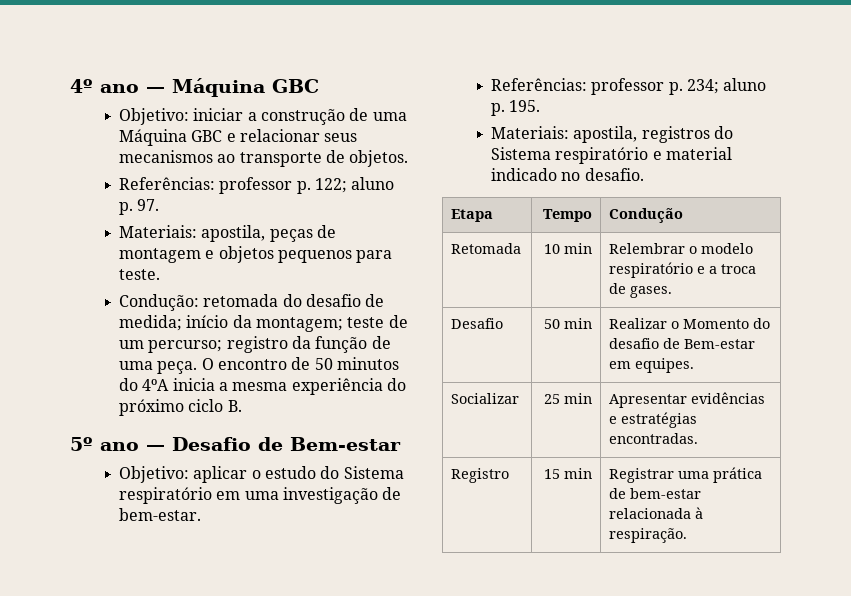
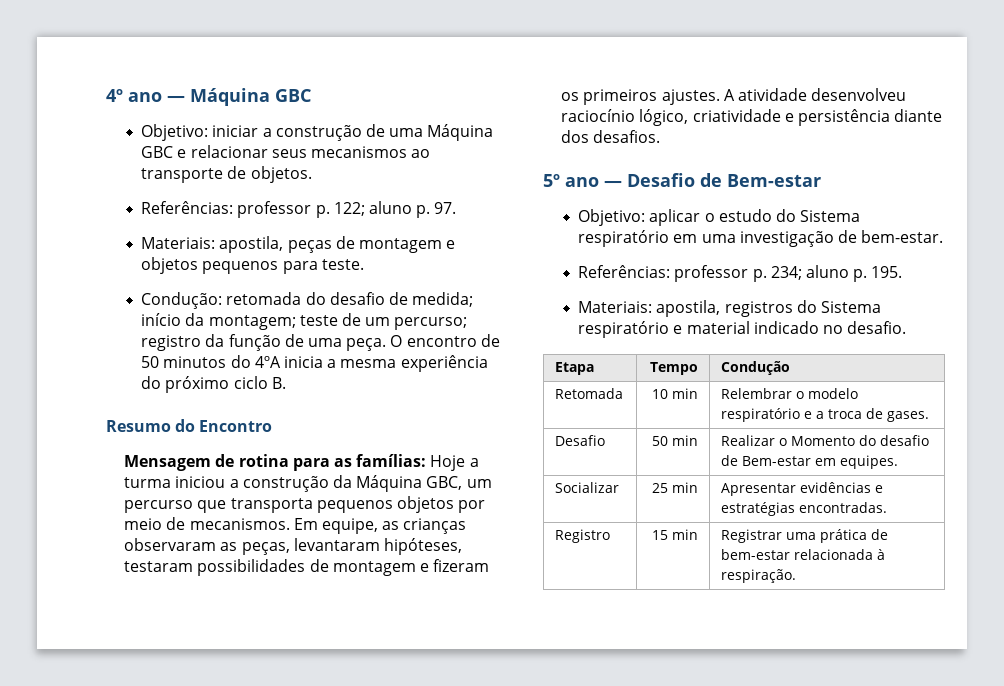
(242, 406) none -> [106,419,273,432] [124,454,479,471] [124,475,492,492] [124,496,486,513] [124,517,467,534] [124,538,462,555] [124,559,490,576] [561,88,907,105] [561,109,943,126] [561,130,661,143] // Resumo do Encontro // Mensagem de rotina para as famílias: Hoje a turma iniciou a construção da Máquina GBC, um percurso que transporta pequenos objetos por meio de mecanismos. Em equipe, as crianças observaram as peças, levantaram hipóteses, testaram possibilidades de montagem e fizeram os primeiros ajustes. A atividade desenvolveu raciocínio lógico, criatividade e persistência diante dos desafios.

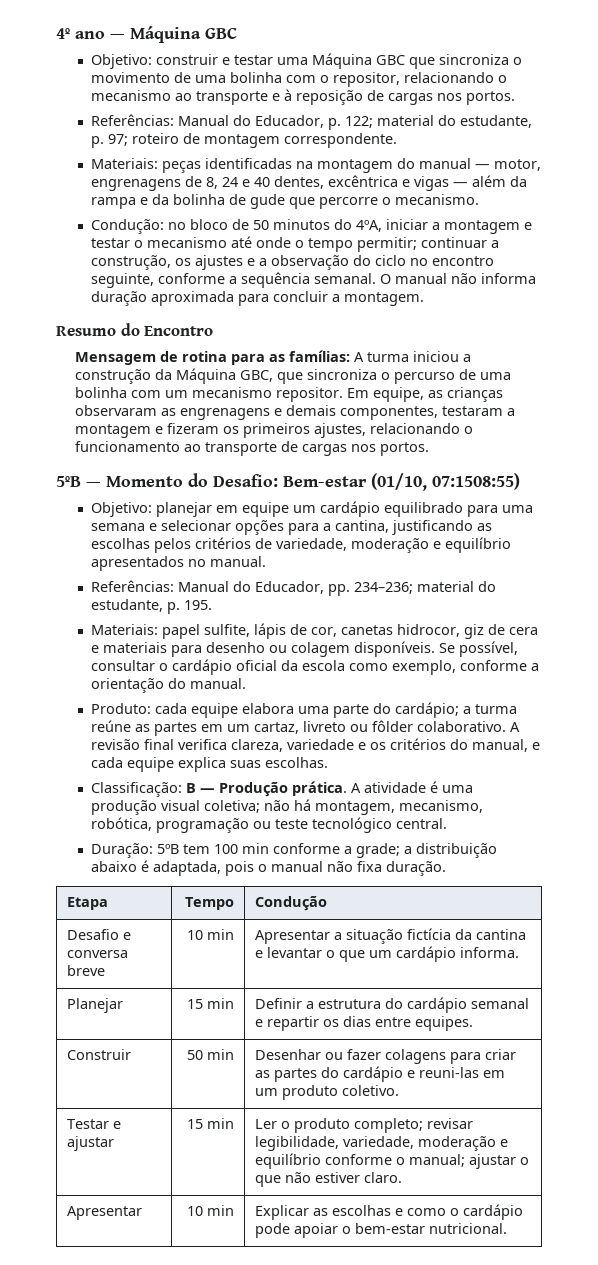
[212,124,494,141] [141,145,431,158] [141,166,312,183] [141,201,457,218] [141,236,456,253] [141,257,364,274] [141,292,474,309] [141,313,468,330] [141,334,500,351] [141,355,488,372] [141,376,286,393] iniciar a construção de uma Máquina GBC e relacionar seus mecanismos ao transporte de objetos. // Referências: professor p. 122; aluno p. 97. // Materiais: apostila, peças de montagem e objetos pequenos para teste. // Condução: retomada do desafio de medida; início da montagem; teste de um percurso; registro da função de uma peça. O encontro de 50 minutos do 4ºA inicia a mesma experiência do próximo ciclo B. -> [156,53,523,69] [91,72,508,87] [91,89,516,105] [91,114,533,130] [91,133,398,148] [91,158,542,173] [91,175,528,191] [91,194,480,209] [91,219,533,234] [91,236,500,252] [91,255,495,270] [91,272,537,288] [91,291,425,306] construir e testar uma Máquina GBC que sincroniza o movimento de uma bolinha com o repositor, relacionando o mecanismo ao transporte e à reposição de cargas nos portos. // Referências: Manual do Educador, p. 122; material do estudante, p. 97; roteiro de montagem correspondente. // Materiais: peças identificadas na montagem do manual — motor, engrenagens de 8, 24 e 40 dentes, excêntrica e vigas — além da rampa e da bolinha de gude que percorre o mecanismo. // Condução: no bloco de 50 minutos do 4ºA, iniciar a montagem e testar o mecanismo até onde o tempo permitir; continuar a construção, os ajustes e a observação do ciclo no encontro seguinte, conforme a sequência semanal. O manual não informa duração aproximada para concluir a montagem.
[430,455,479,471] Hoje a -> [354,352,365,362] A
[466,479,492,488] [124,496,486,513] [124,517,290,530] um percurso que transporta pequenos objetos por meio de mecanismos. -> [277,369,512,384] [75,387,344,402] que sincroniza o percurso de uma bolinha com um mecanismo repositor.
[241,538,462,555] [124,559,329,576] peças, levantaram hipóteses, testaram possibilidades de -> [180,405,516,420] engrenagens e demais componentes, testaram a
[661,88,907,105] [561,109,943,126] [561,130,661,143] [543,173,821,187] [578,209,861,226] [578,230,944,247] [578,265,903,282] [578,300,882,317] [578,321,907,338] [555,362,595,375] [649,362,698,375] [721,361,791,375] [555,388,624,399] [651,388,698,399] [721,388,859,399] [721,408,930,422] [555,435,606,446] [651,435,698,446] [721,435,930,446] [721,455,899,469] [555,482,620,493] [651,482,698,493] [721,482,884,496] [721,502,888,516] [555,529,611,543] [651,529,698,540] [721,529,889,543] [721,549,886,560] [721,569,797,583] ajustes. A atividade desenvolveu raciocínio lógico, criatividade e persistência diante dos desafios. // 5º ano — Desafio de Bem-estar // Objetivo: aplicar o estudo do Sistema respiratório em uma investigação de bem-estar. // Referências: professor p. 234; aluno p. 195. // Materiais: apostila, registros do Sistema respiratório e material indicado no desafio. // Etapa | Tempo | Condução // Retomada | 10 min | Relembrar o modelo respiratório e a troca de gases. // Desafio | 50 min | Realizar o Momento do desafio de Bem-estar em equipes. // Socializar | 25 min | Apresentar evidências e estratégias encontradas. // Registro | 15 min | Registrar uma prática de bem-estar relacionada à respiração. -> [314,423,474,438] [75,441,430,456] [56,473,520,491] [91,501,534,517] [91,520,493,535] [91,537,512,553] [91,556,267,571] [91,580,497,596] [91,599,213,614] [91,623,539,639] [91,641,519,657] [91,659,540,675] [91,678,247,693] [91,702,518,718] [91,720,521,736] [91,738,541,752] [91,757,329,772] [91,781,474,797] [91,799,484,815] [91,817,448,833] [91,843,498,858] [91,860,447,876] [67,897,109,910] [184,897,234,910] [255,896,328,911] [67,929,132,940] [67,950,129,958] [67,965,106,976] [186,929,234,940] [255,928,527,944] [255,946,520,962] [67,998,124,1013] [186,998,234,1009] [255,997,530,1013] [255,1016,474,1031] [67,1049,132,1060] [186,1049,234,1060] [255,1049,517,1064] [255,1066,506,1082] [255,1085,400,1100] [67,1119,122,1129] [67,1136,115,1151] [186,1118,234,1129] [255,1118,474,1133] [255,1136,509,1151] [255,1153,530,1169] [255,1172,403,1187] [67,1206,143,1220] [186,1205,234,1216] [255,1204,524,1220] [255,1223,508,1238] ajustes, relacionando o funcionamento ao transporte de cargas nos portos. // 5ºB — Momento do Desafio: Bem-estar (01/10, 07:1508:55) // Objetivo: planejar em equipe um cardápio equilibrado para uma semana e selecionar opções para a cantina, justificando as escolhas pelos critérios de variedade, moderação e equilíbrio apresentados no manual. // Referências: Manual do Educador, pp. 234–236; material do estudante, p. 195. // Materiais: papel sulfite, lápis de cor, canetas hidrocor, giz de cera e materiais para desenho ou colagem disponíveis. Se possível, consultar o cardápio oficial da escola como exemplo, conforme a orientação do manual. // Produto: cada equipe elabora uma parte do cardápio; a turma reúne as partes em um cartaz, livreto ou fôlder colaborativo. A revisão final verifica clareza, variedade e os critérios do manual, e cada equipe explica suas escolhas. // Classificação: B — Produção prática. A atividade é uma produção visual coletiva; não há montagem, mecanismo, robótica, programação ou teste tecnológico central. // Duração: 5ºB tem 100 min conforme a grade; a distribuição abaixo é adaptada, pois o manual não fixa duração. // Etapa | Tempo | Condução // Desafio e conversa breve | 10 min | Apresentar a situação fictícia da cantina e levantar o que um cardápio informa. // Planejar | 15 min | Definir a estrutura do cardápio semanal e repartir os dias entre equipes. // Construir | 50 min | Desenhar ou fazer colagens para criar as partes do cardápio e reuni-las em um produto coletivo. // Testar e ajustar | 15 min | Ler o produto completo; revisar legibilidade, variedade, moderação e equilíbrio conforme o manual; ajustar o que não estiver claro. // Apresentar | 10 min | Explicar as escolhas e como o cardápio pode apoiar o bem-estar nutricional.

